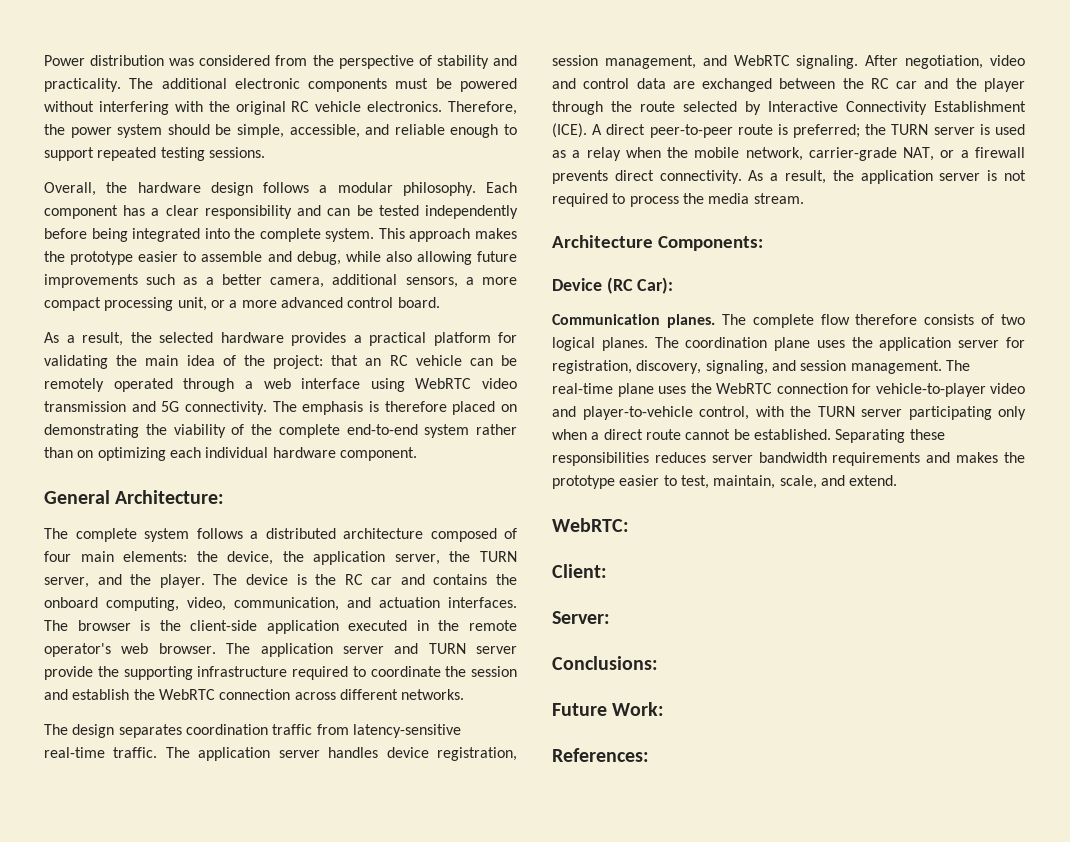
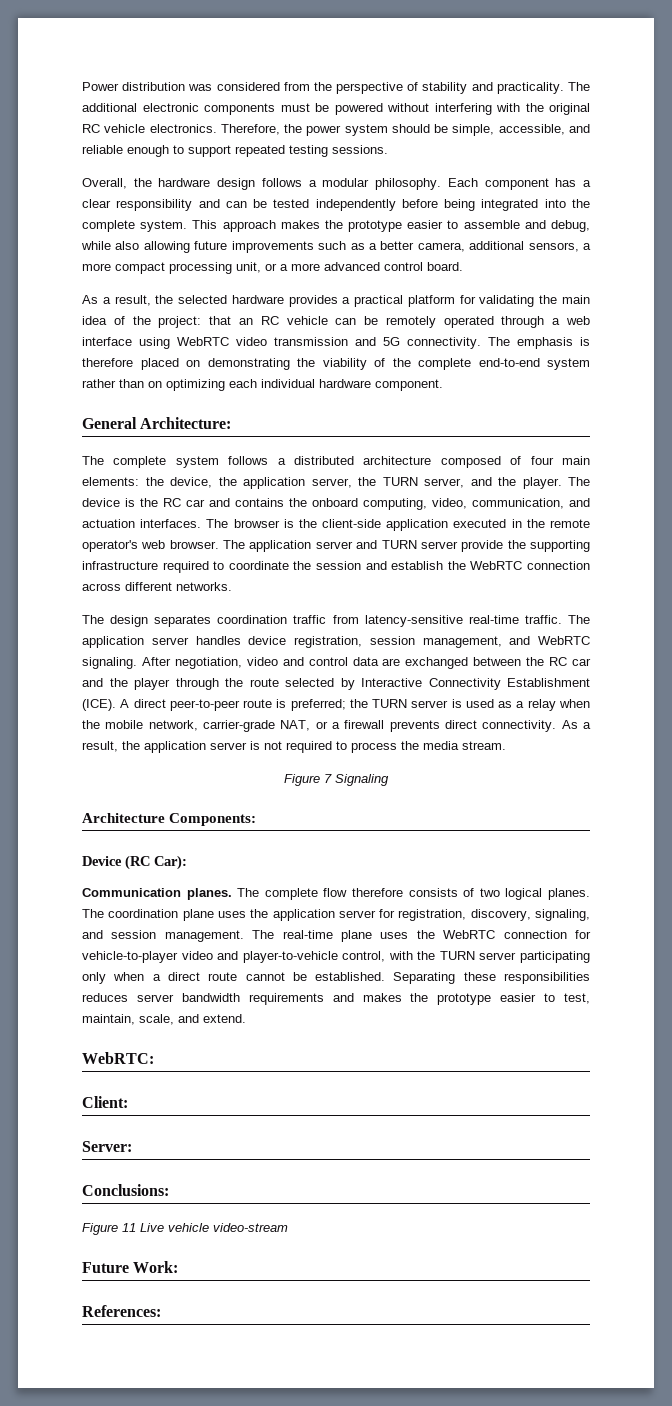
(804, 198) none -> [284,774,389,786] // Figure 7 Signaling
(658, 663) none -> [82,1223,288,1235] // Figure 11 Live vehicle video-stream

